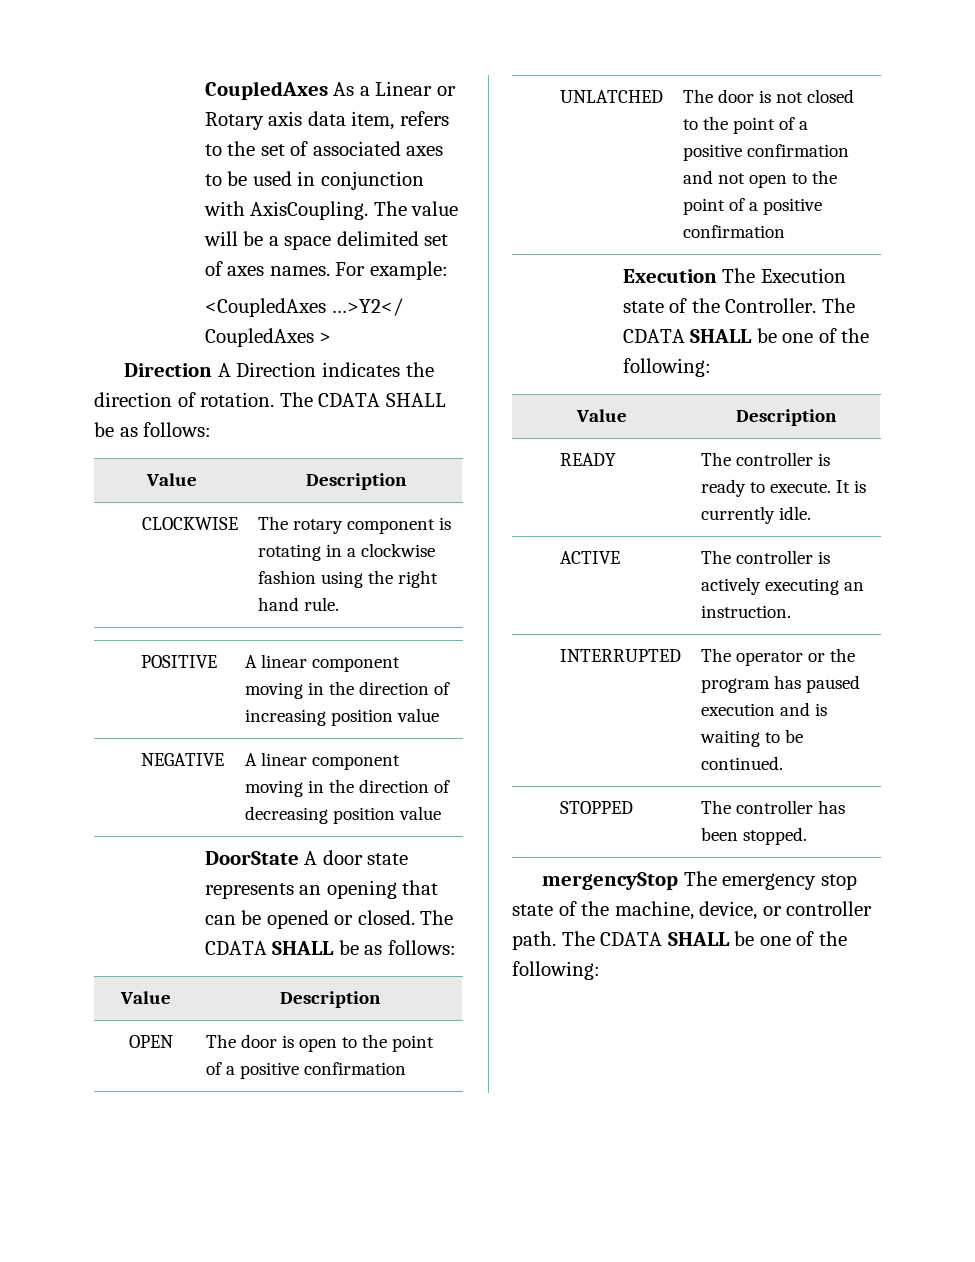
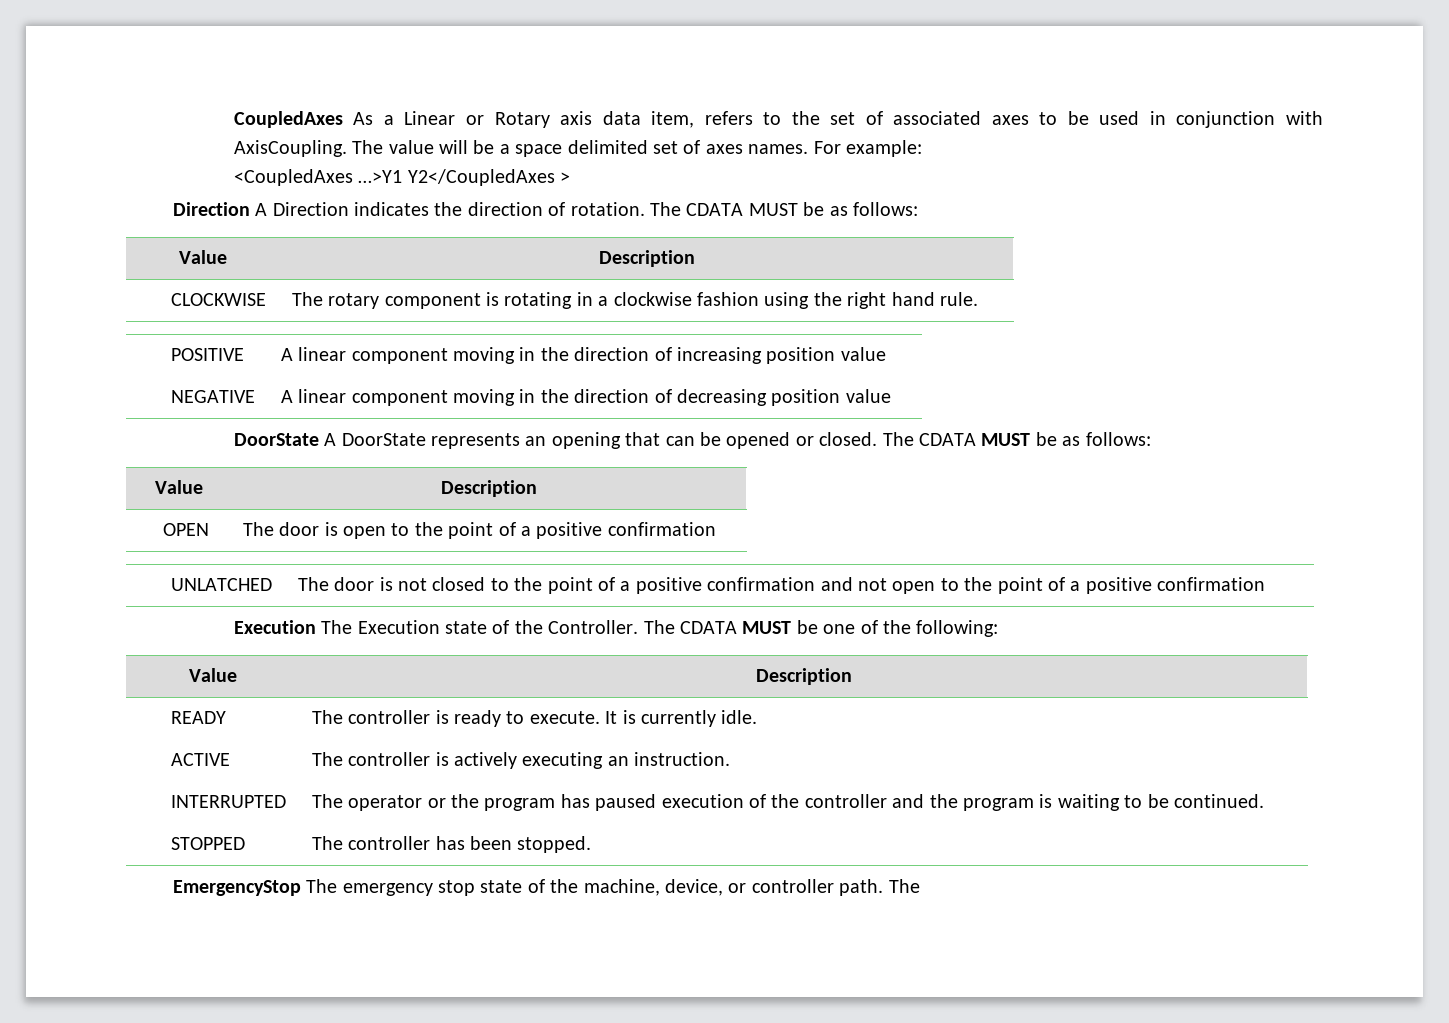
[331,298,404,316] [204,328,314,347] …>Y2</ CoupledAxes -> [358,169,555,186] …>Y1 Y2</CoupledAxes
[385,393,446,407] SHALL -> [748,203,798,216] MUST
[322,850,409,865] door state -> [341,433,426,446] DoorState
[272,941,335,955] SHALL -> [981,433,1031,446] MUST
[690,329,753,343] SHALL -> [742,621,792,634] MUST
[780,702,811,716] and -> [748,794,1034,811] of the controller and the program
[542,872,679,890] mergencyStop -> [172,880,301,896] EmergencyStop
[600,931,847,946] [512,961,600,980] CDATA SHALL be one of the following: -> (920, 886) none

